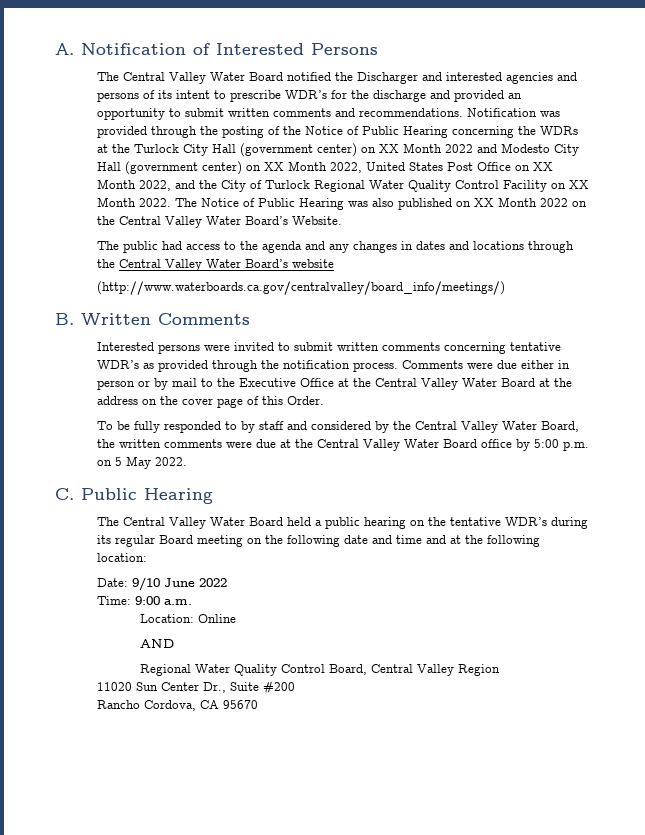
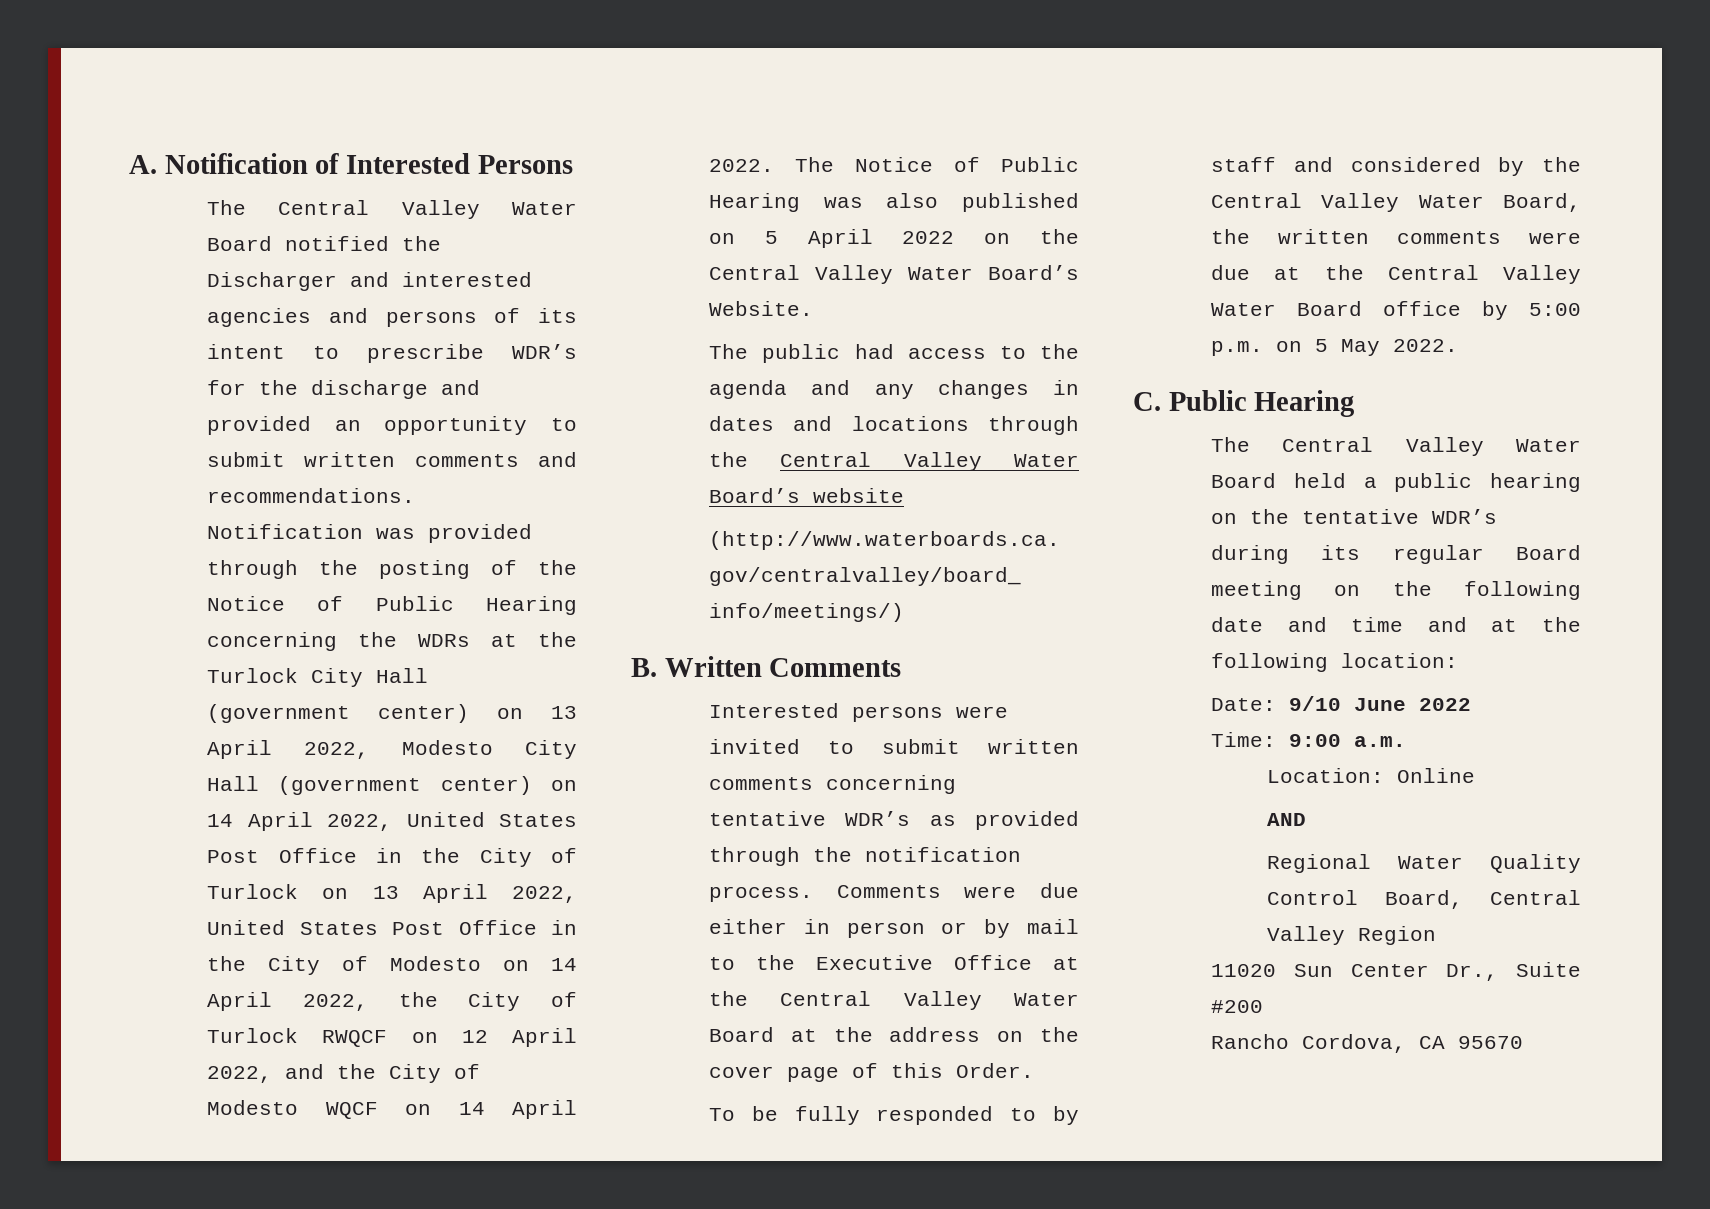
[379,143,498,153] XX Month 2022 and -> [551,706,577,719] [207,740,370,759] 13 April 2022,
[264,161,554,173] [97,179,137,189] XX Month 2022, United States Post Office on XX Month -> [207,812,577,831] [207,848,577,867] [207,884,577,903] [207,920,577,935] [207,956,577,975] [207,992,577,1011] [207,1028,577,1047] 14 April 2022, United States Post Office in the City of Turlock on 13 April 2022, United States Post Office in the City of Modesto on 14 April 2022, the City of Turlock RWQCF on 12 April
[265,180,590,192] [97,197,137,207] Turlock Regional Water Quality Control Facility on XX Month -> [207,1100,577,1119] Modesto WQCF on 14 April
[474,197,538,207] XX Month -> [764,229,873,248] 5 April

